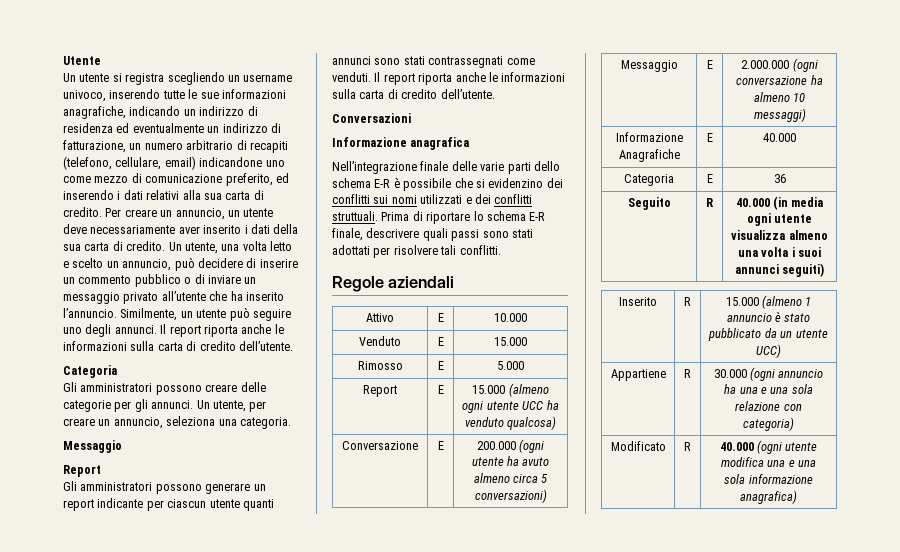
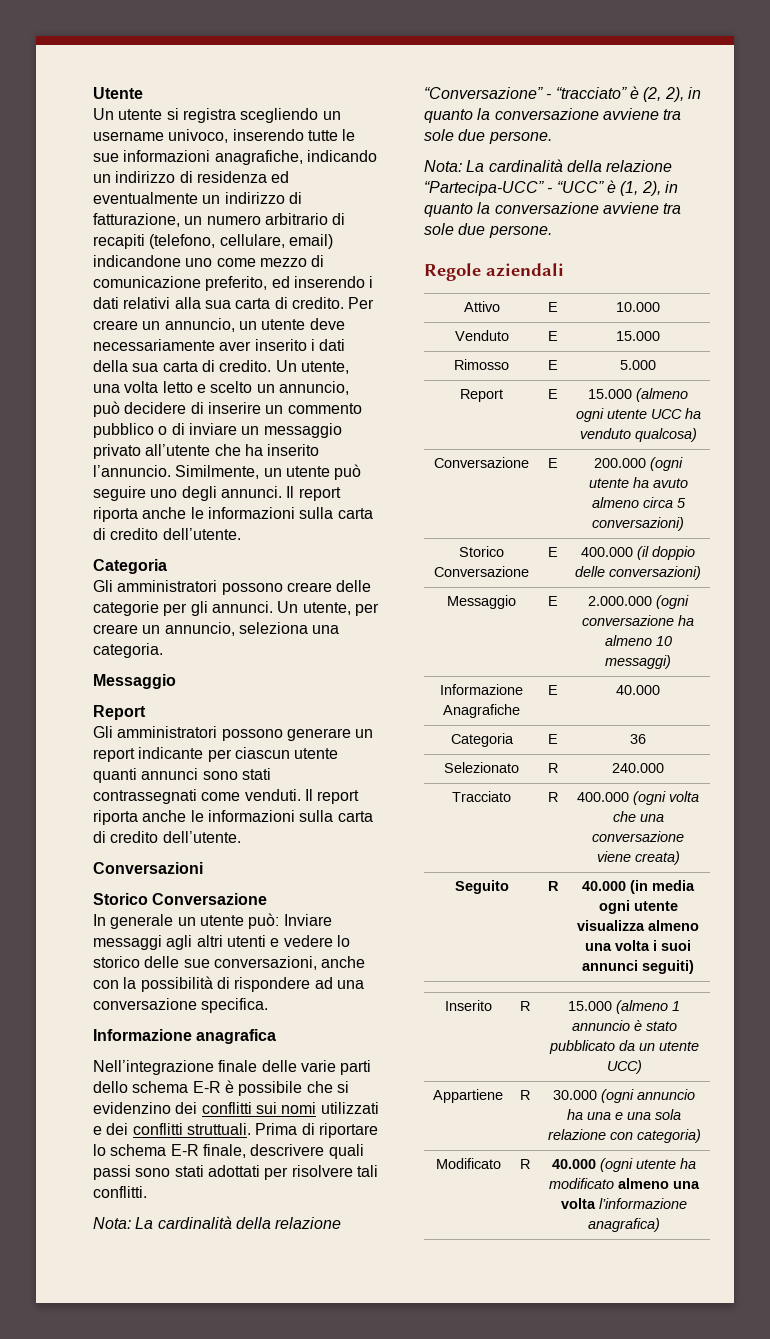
(411, 118) none -> [93,893,268,905] [93,913,332,929] [93,935,350,950] [93,956,366,970] [93,976,364,992] [93,998,269,1013] // Storico Conversazione // In generale un utente può: Inviare messaggi agli altri utenti e vedere lo storico delle sue conversazioni, anche con la possibilità di rispondere ad una conversazione specifica.
(501, 250) none -> [93,1216,342,1229] [424,86,701,102] [424,108,682,123] [424,129,552,144] [424,159,673,172] [424,180,678,196] [424,202,682,217] [424,223,552,238] // Nota: La cardinalità della relazione “Conversazione” - “tracciato” è (2, 2), in quanto la conversazione avviene tra sole due persone. // Nota: La cardinalità della relazione “Partecipa-UCC” - “UCC” è (1, 2), in quanto la conversazione avviene tra sole due persone.
(547, 496) none -> [459,546,504,557] [434,566,529,577] [547,547,558,557] [581,546,695,560] [575,566,701,580] // Storico Conversazione | E | 400.000 (il doppio delle conversazioni)
(786, 178) none -> [444,762,519,773] [547,763,558,773] [612,763,664,773] [452,791,511,802] [547,792,558,802] [577,791,699,805] [612,811,664,822] [592,831,684,842] [596,851,680,865] // Selezionato | R | 240.000 // Tracciato | R | 400.000 (ogni volta che una conversazione viene creata)
[720,457,817,467] [724,474,813,484] modifica una e una sola informazione -> [680,1158,696,1169] [549,1178,700,1189] [561,1198,687,1209] ha modificato almeno una volta l’informazione

